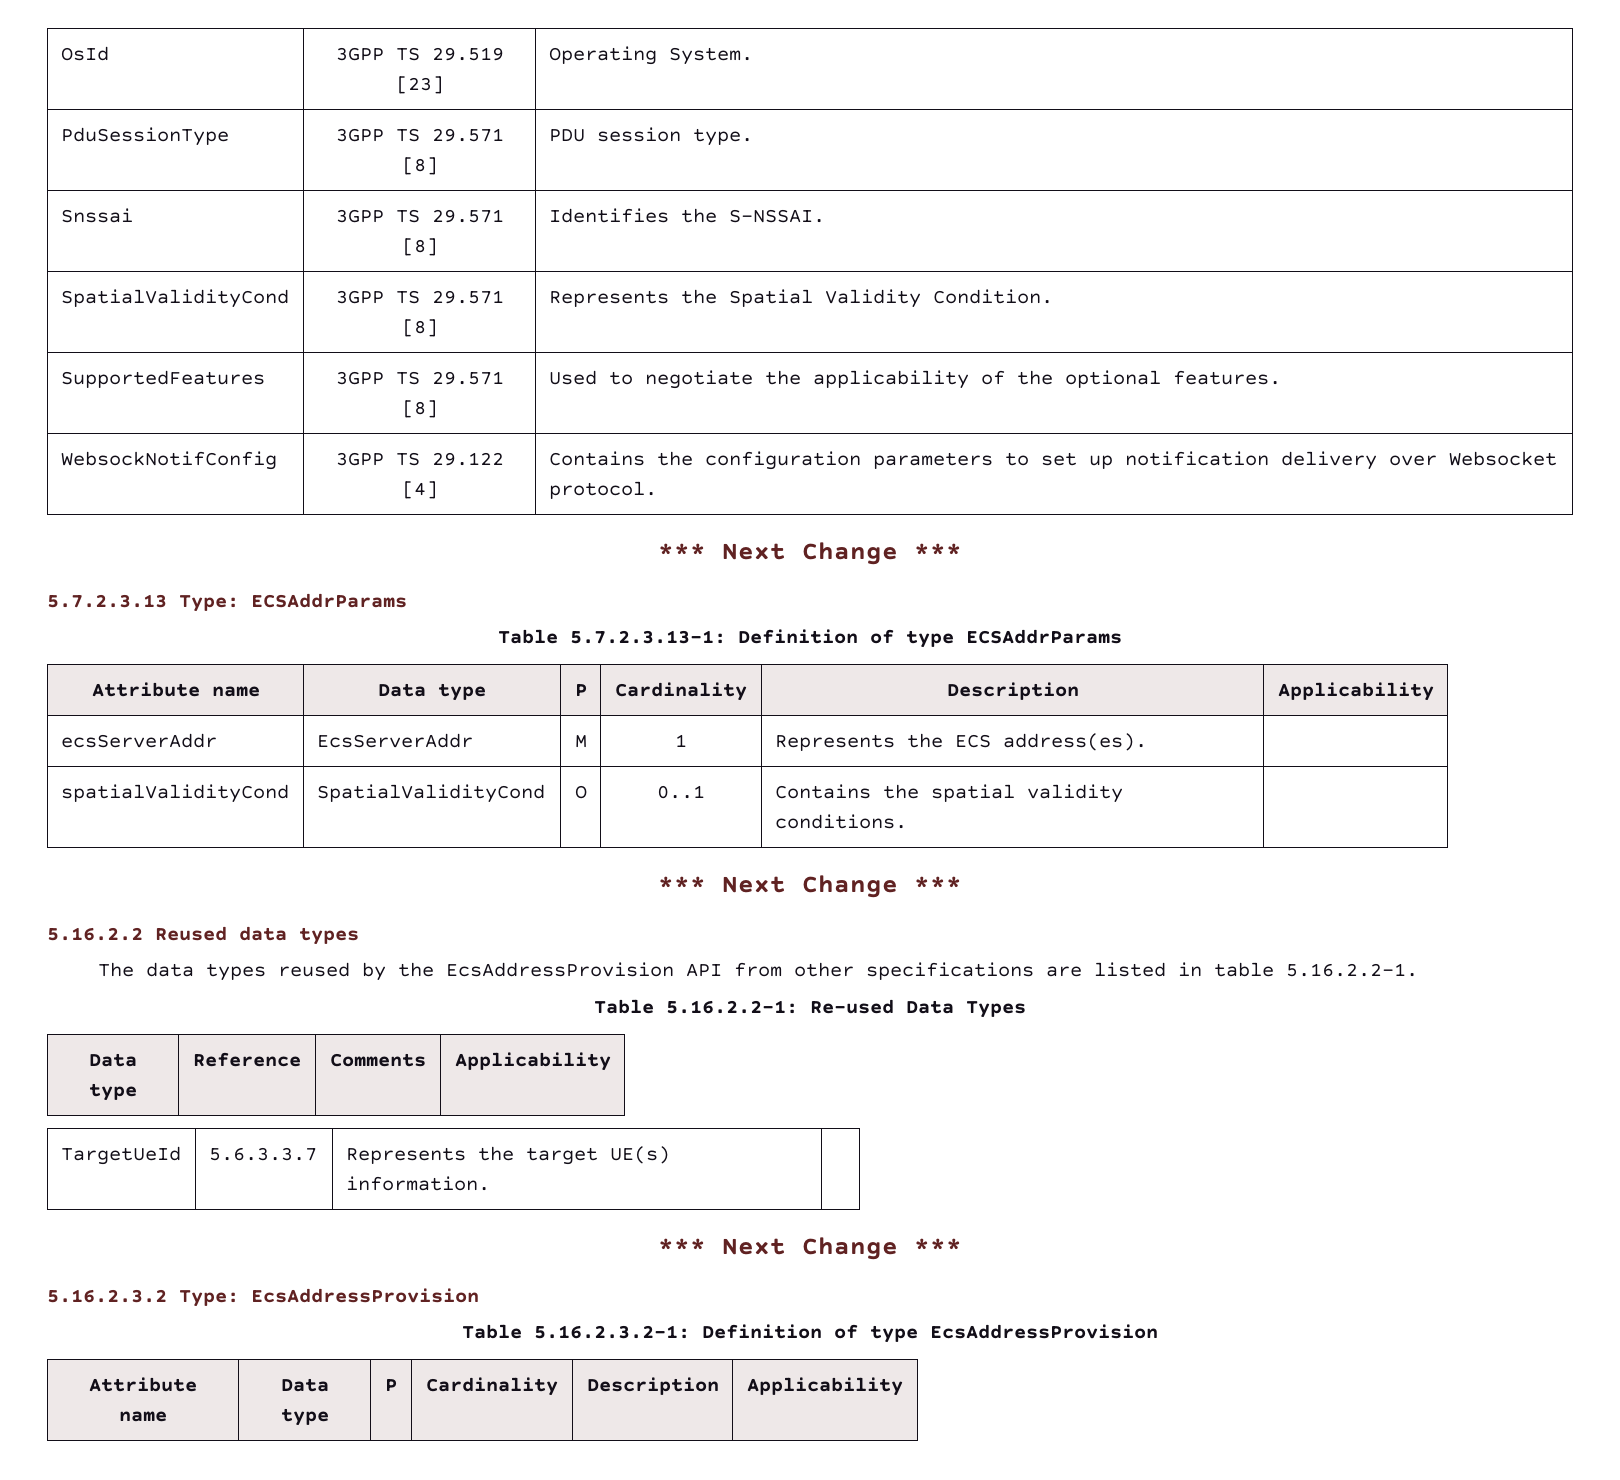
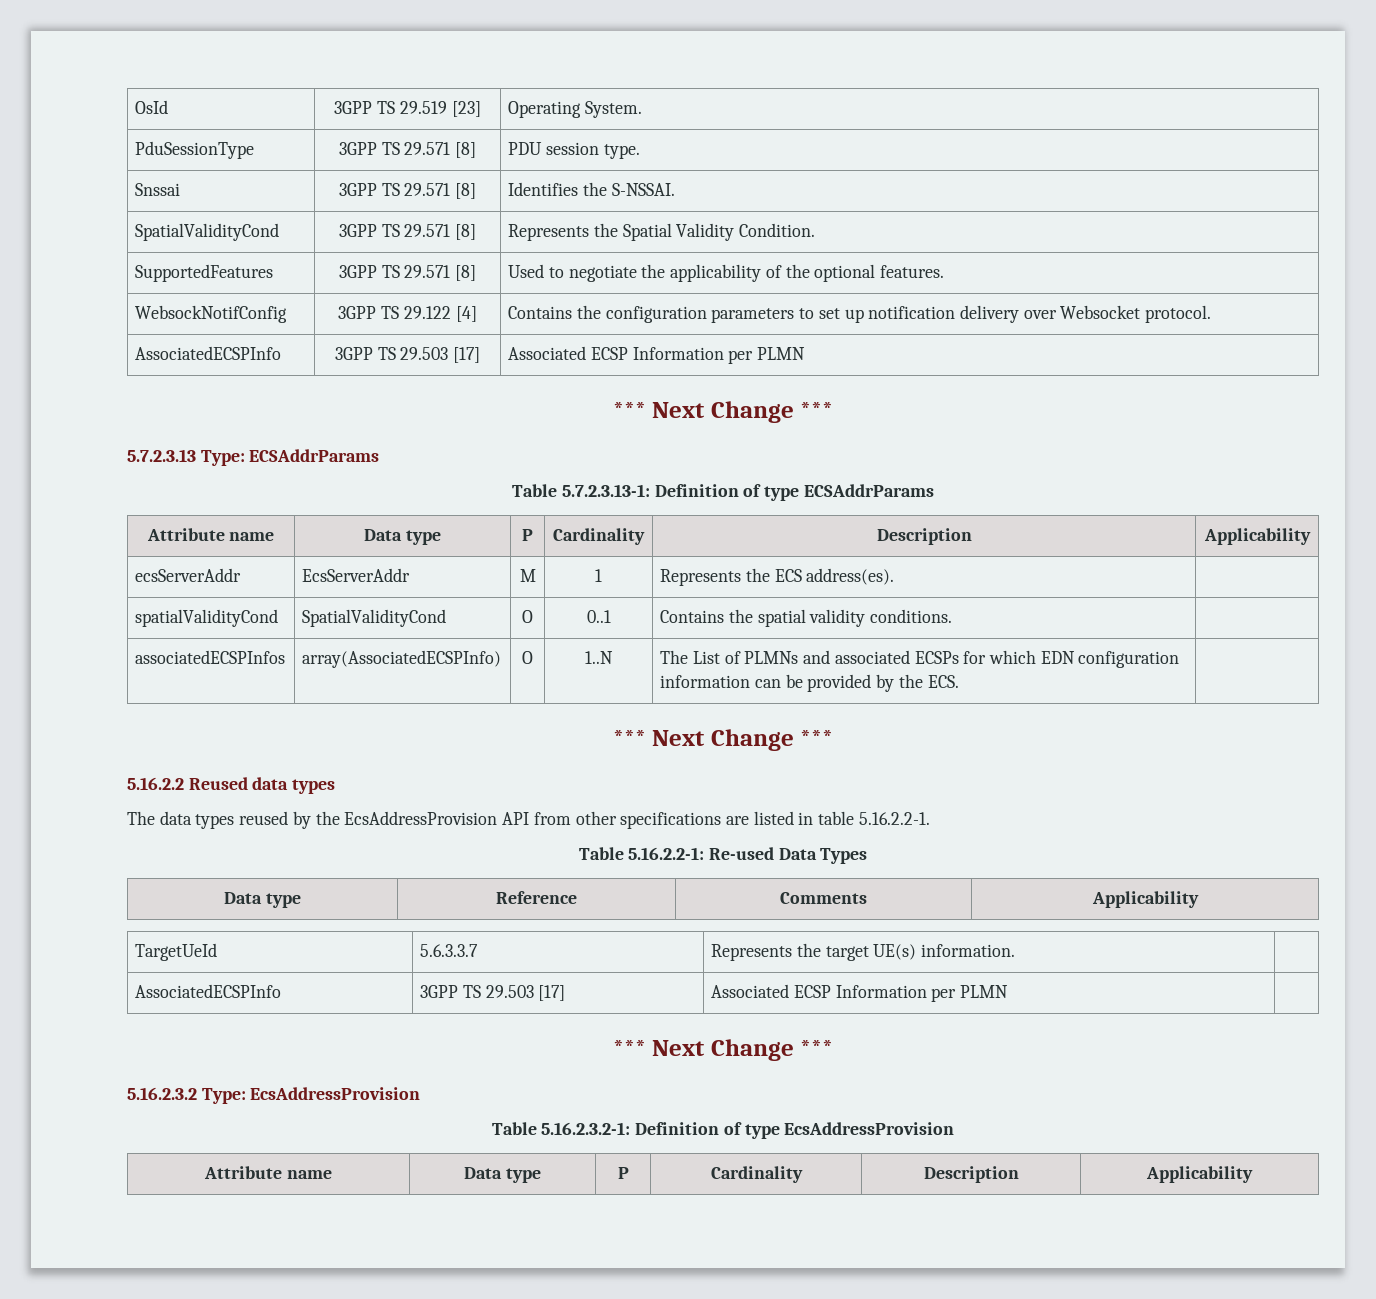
(657, 490) none -> [135,346,282,360] [334,347,481,363] [508,346,806,364] // AssociatedECSPInfo | 3GPP TS 29.503 [17] | Associated ECSP Information per PLMN
(907, 821) none -> [135,650,286,664] [302,650,502,668] [522,651,533,664] [585,651,613,664] [660,650,1180,668] [660,674,959,692] // associatedECSPInfos | array(AssociatedECSPInfo) | O | 1..N | The List of PLMNs and associated ECSPs for which EDN configuration information can be provided by the ECS. |
(490, 1183) none -> [135,984,282,998] [420,985,566,1001] [711,984,1009,1002] // AssociatedECSPInfo | 3GPP TS 29.503 [17] | Associated ECSP Information per PLMN |

